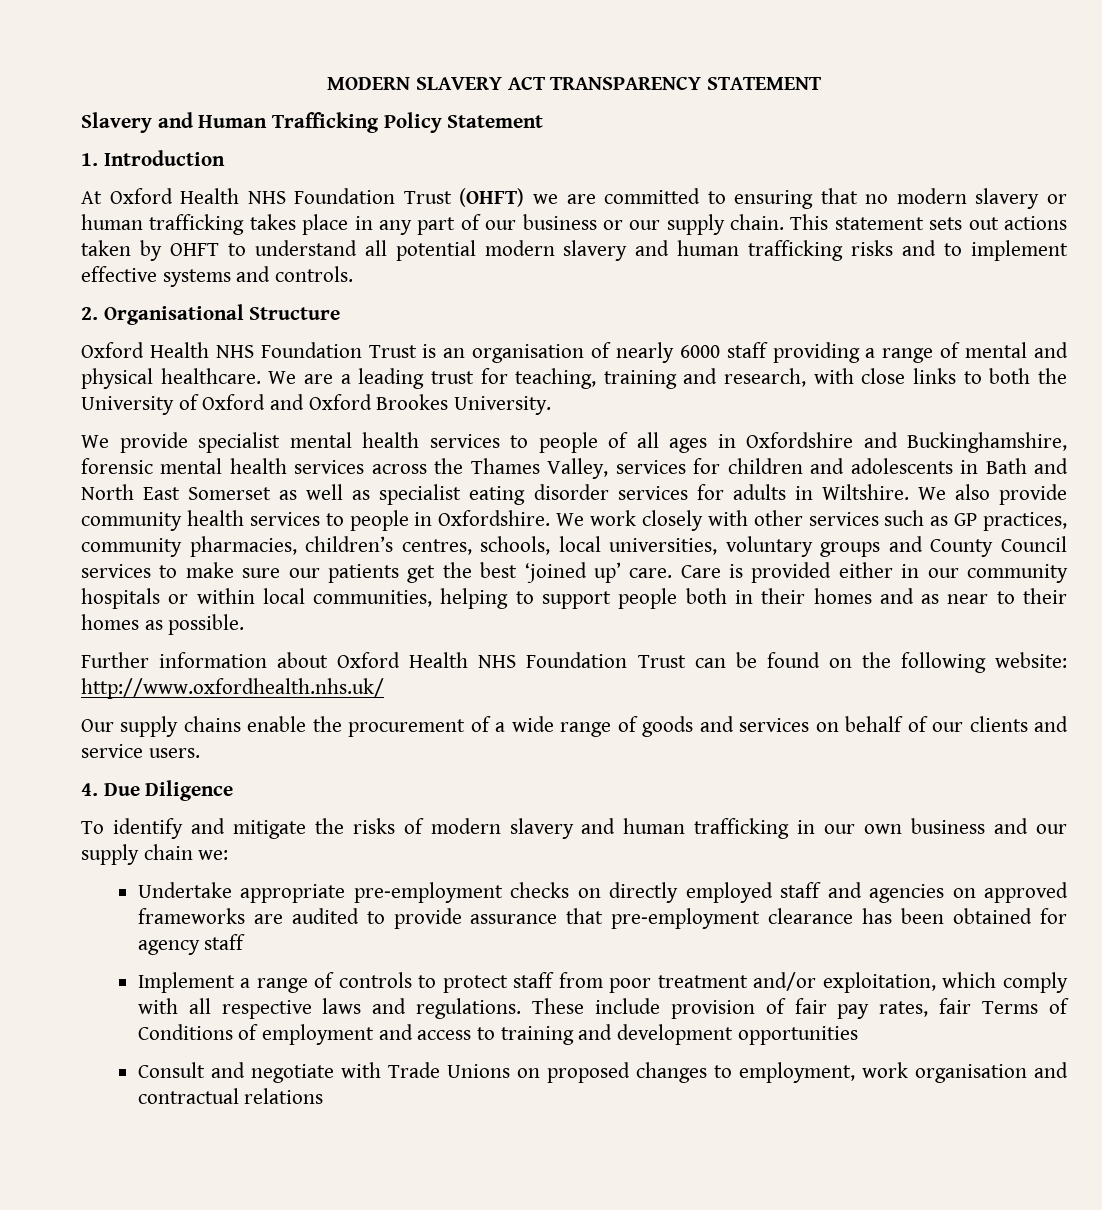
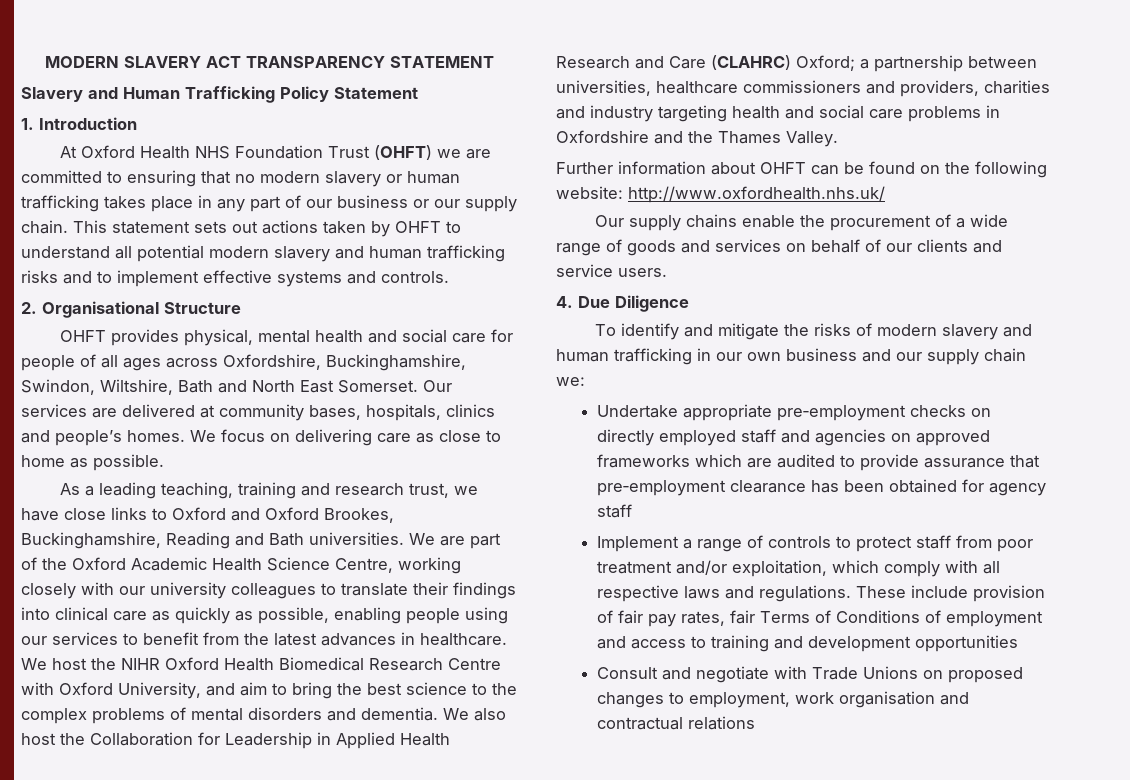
[81,342,1068,363] [81,368,1067,389] [81,394,552,415] [81,432,1067,453] [81,458,1068,479] [81,484,1067,505] [81,510,1067,531] [81,536,1067,557] [81,562,1069,583] [81,588,1067,609] [81,614,245,635] [81,652,686,668] Oxford Health NHS Foundation Trust is an organisation of nearly 6000 staff providing a range of mental and physical healthcare. We are a leading trust for teaching, training and research, with close links to both the University of Oxford and Oxford Brookes University. // We provide specialist mental health services to people of all ages in Oxfordshire and Buckinghamshire, forensic mental health services across the Thames Valley, services for children and adolescents in Bath and North East Somerset as well as specialist eating disorder services for adults in Wiltshire. We also provide community health services to people in Oxfordshire. We work closely with other services such as GP practices, community pharmacies, children’s centres, schools, local universities, voluntary groups and County Council services to make sure our patients get the best ‘joined up’ care. Care is provided either in our community hospitals or within local communities, helping to support people both in their homes and as near to their homes as possible. // Further information about Oxford Health NHS Foundation Trust -> [59,329,513,346] [21,354,466,371] [21,379,452,395] [21,404,495,421] [21,429,501,446] [21,454,164,471] [59,482,478,499] [21,507,394,523] [21,532,501,549] [21,557,461,574] [21,582,516,599] [21,607,508,624] [21,632,507,646] [21,657,501,671] [21,682,517,699] [21,707,506,724] [21,732,450,749] [556,55,1037,72] [556,80,1050,97] [556,105,1000,122] [556,130,838,147] [556,161,806,175] OHFT provides physical, mental health and social care for people of all ages across Oxfordshire, Buckinghamshire, Swindon, Wiltshire, Bath and North East Somerset. Our services are delivered at community bases, hospitals, clinics and people’s homes. We focus on delivering care as close to home as possible. // As a leading teaching, training and research trust, we have close links to Oxford and Oxford Brookes, Buckinghamshire, Reading and Bath universities. We are part of the Oxford Academic Health Science Centre, working closely with our university colleagues to translate their findings into clinical care as quickly as possible, enabling people using our services to benefit from the latest advances in healthcare. We host the NIHR Oxford Health Biomedical Research Centre with Oxford University, and aim to bring the best science to the complex problems of mental disorders and dementia. We also host the Collaboration for Leadership in Applied Health Research and Care (CLAHRC) Oxford; a partnership between universities, healthcare commissioners and providers, charities and industry targeting health and social care problems in Oxfordshire and the Thames Valley. // Further information about OHFT
(245, 916) none -> [695,454,743,467] which

